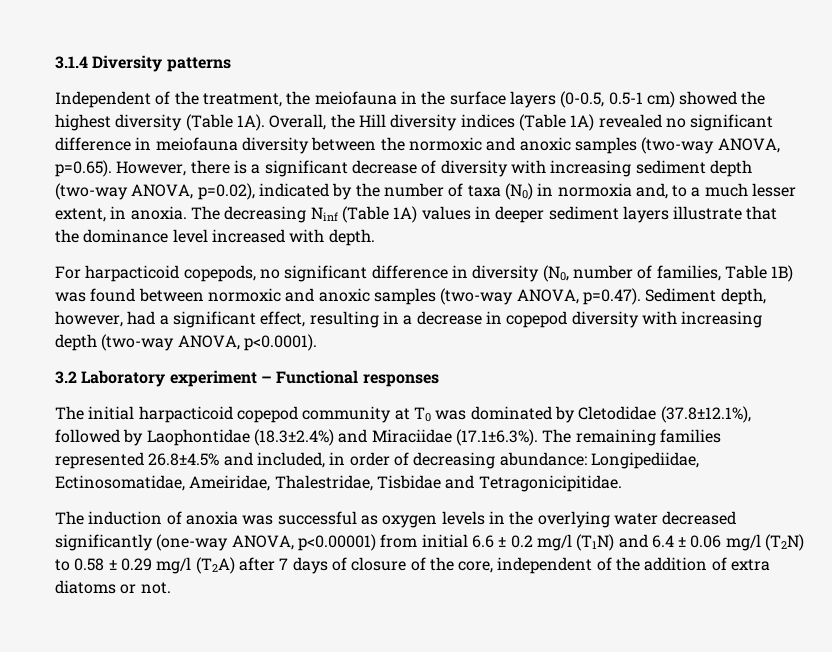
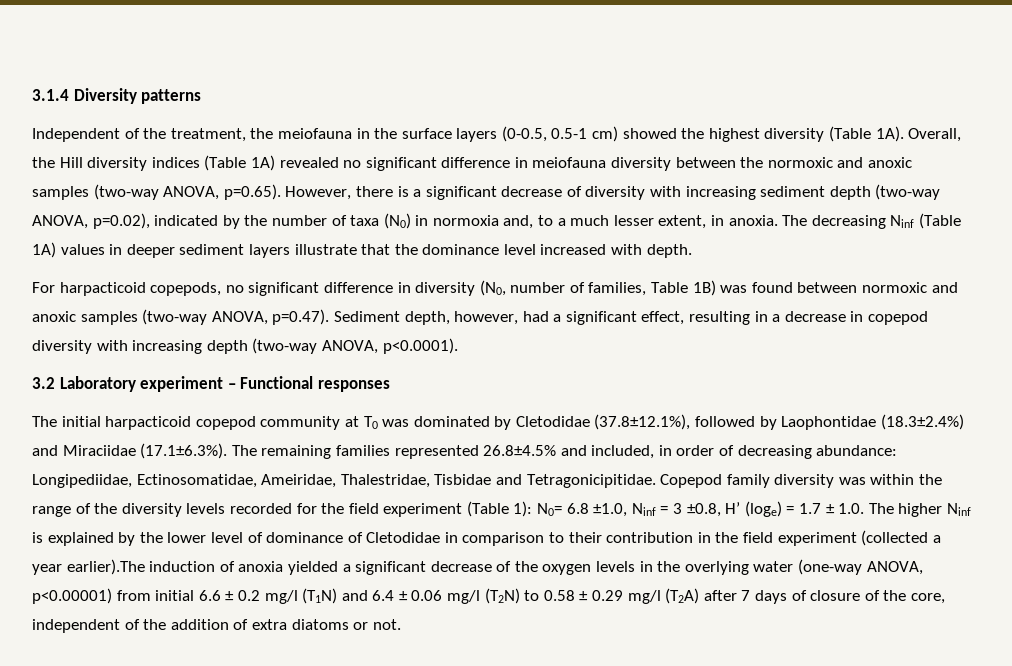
[55,511,378,525] // The induction of anoxia was successful as -> [660,474,943,488] [32,501,971,517] [32,530,941,546] [32,559,538,575] Copepod family diversity was within the range of the diversity levels recorded for the field experiment (Table 1): N0= 6.8 ±1.0, Ninf = 3 ±0.8, H’ (loge) = 1.7 ± 1.0. The higher Ninf is explained by the lower level of dominance of Cletodidae in comparison to their contribution in the field experiment (collected a year earlier).The induction of anoxia yielded a significant decrease of the
[662,511,737,525] [55,534,153,551] decreased significantly -> (794, 566) none

